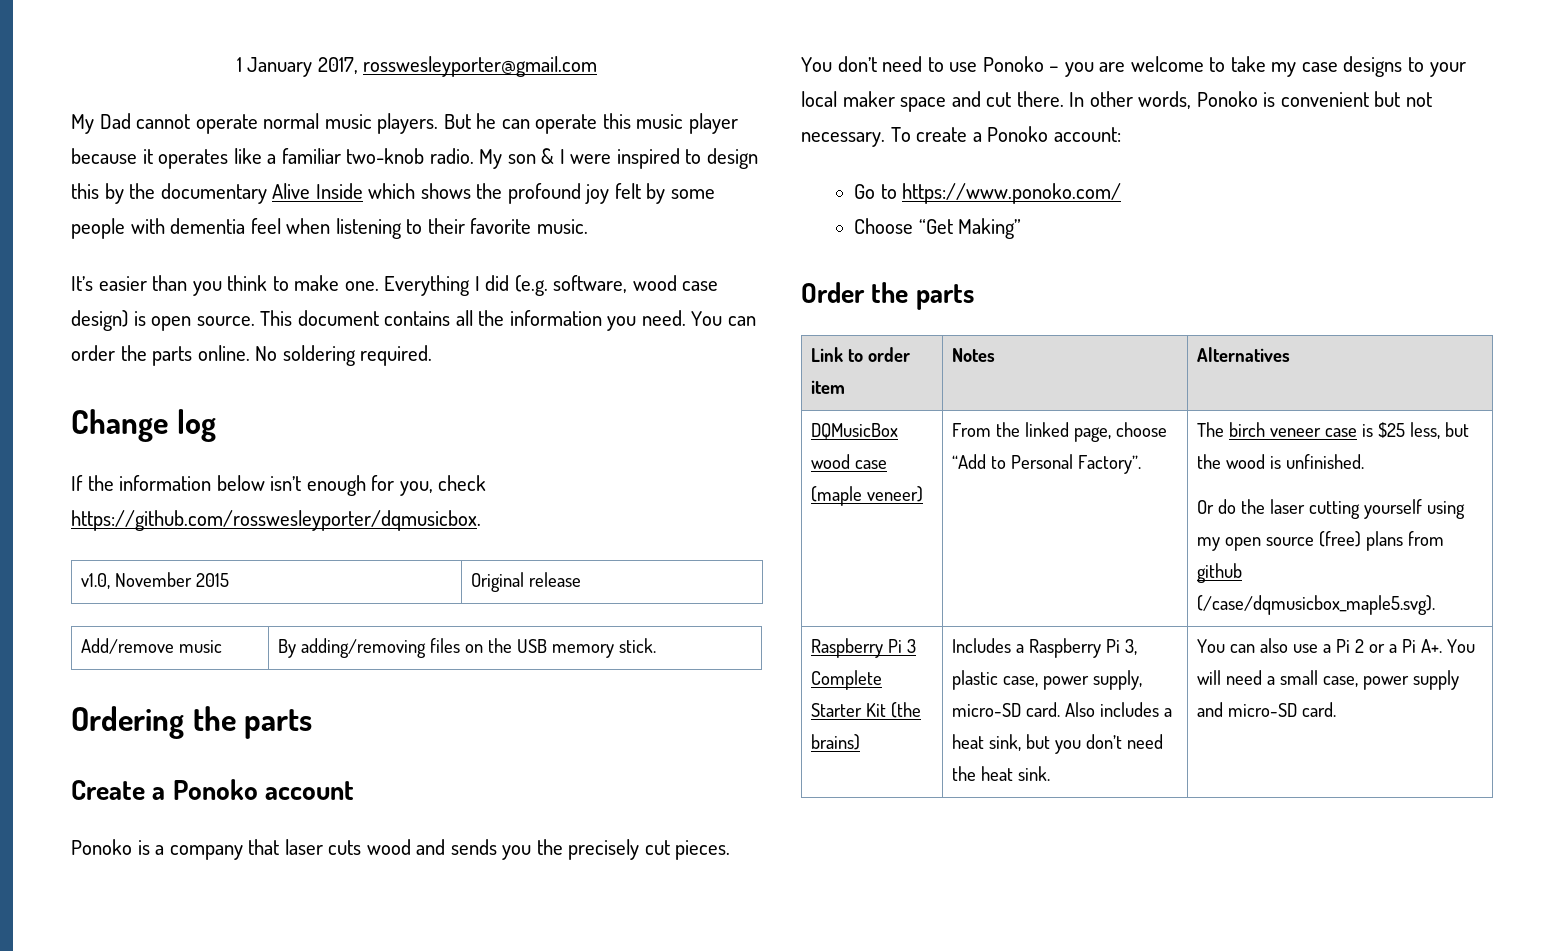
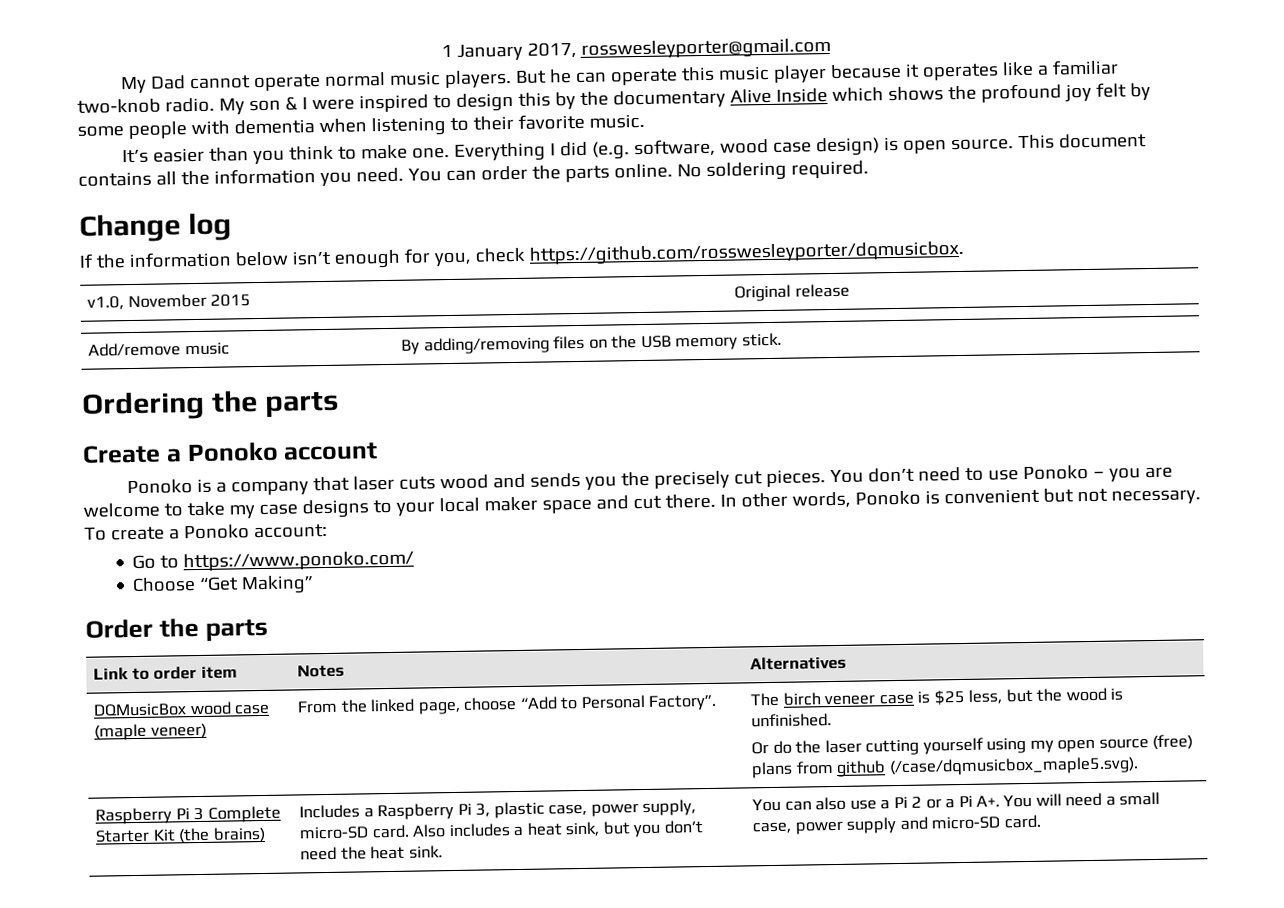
[250,218,281,234] feel -> (315, 127) none

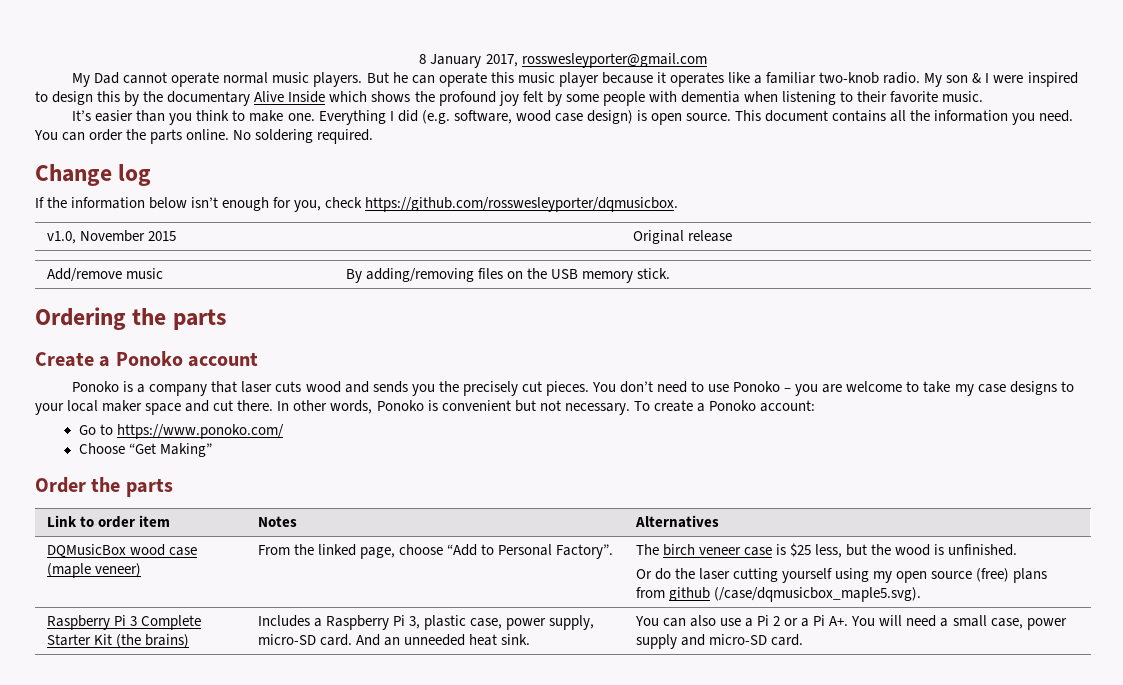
[440,44,453,58] 1 -> [419,54,427,64] 8
[412,820,703,838] [300,846,367,861] Also includes a heat sink, but you don’t need the -> [355,634,465,646] And an unneeded

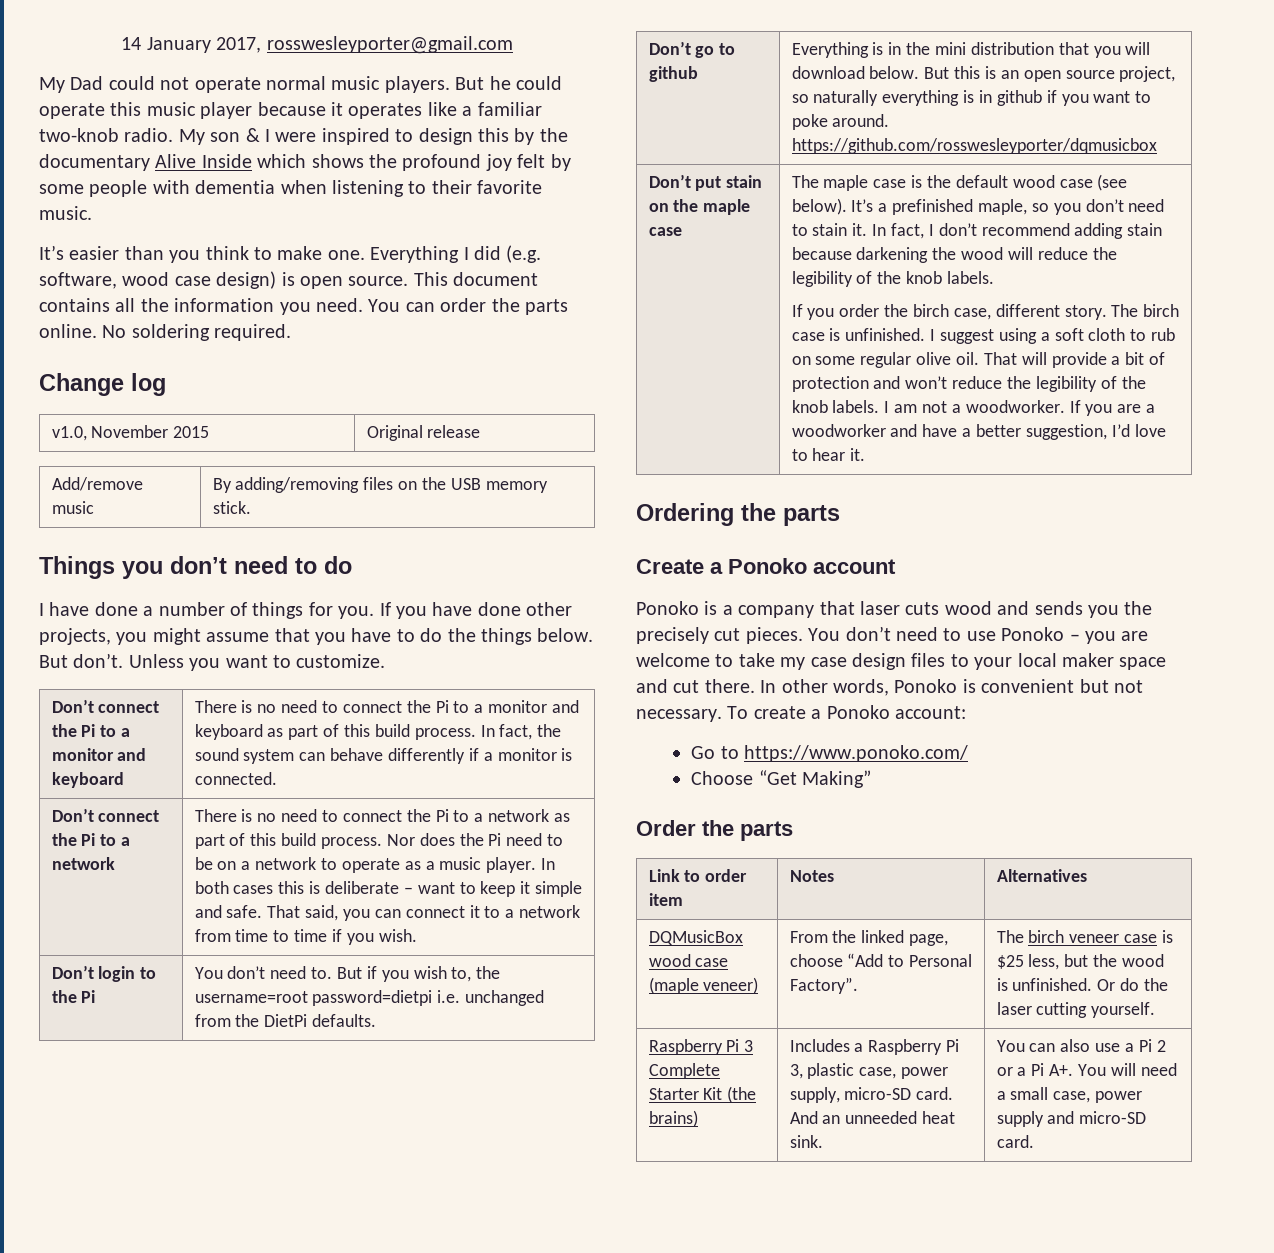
[419,54,427,64] 8 -> [121,37,142,50] 14
[123,72,168,84] cannot -> [108,76,190,90] could not
[411,75,435,84] can -> [515,76,562,90] could
[35,197,679,212] // If the information below isn’t enough for you, check https://github.com/rosswesleyporter/dqmusicbox. -> (166, 384) none
(671, 273) none -> [39,556,352,579] [39,602,573,619] [39,628,594,645] [39,653,386,671] [51,699,160,713] [51,724,131,737] [51,748,147,761] [51,772,124,788] [194,700,579,713] [194,724,562,740] [194,748,573,764] [194,772,277,785] [51,808,160,822] [51,833,131,846] [51,857,115,870] [194,809,570,822] [194,833,564,849] [194,857,556,873] [194,881,583,897] [194,905,581,921] [194,929,417,945] [51,965,157,982] [51,990,96,1003] [194,966,501,982] [194,990,545,1006] [194,1014,377,1027] [648,41,736,58] [648,66,698,82] [791,42,1151,58] [791,66,1176,82] [791,90,1152,106] [791,114,890,130] [791,138,1157,154] [648,174,763,191] [648,199,751,215] [648,227,682,236] [791,174,1128,191] [791,198,1165,215] [791,223,1163,239] [791,247,1117,263] [791,271,994,287] [791,304,1180,320] [791,328,1176,344] [791,352,1166,368] [791,376,1146,392] [791,400,1156,416] [791,424,1166,440] [791,448,866,461] // Things you don’t need to do // I have done a number of things for you. If you have done other projects, you might assume that you have to do the things below. But don’t. Unless you want to customize. // Don’t connect the Pi to a monitor and keyboard | There is no need to connect the Pi to a monitor and keyboard as part of this build process. In fact, the sound system can behave differently if a monitor is connected. // Don’t connect the Pi to a network | There is no need to connect the Pi to a network as part of this build process. Nor does the Pi need to be on a network to operate as a music player. In both cases this is deliberate – want to keep it simple and safe. That said, you can connect it to a network from time to time if you wish. // Don’t login to the Pi | You don’t need to. But if you wish to, the username=root password=dietpi i.e. unchanged from the DietPi defaults. // Don’t go to github | Everything is in the mini distribution that you will download below. But this is an open source project, so naturally everything is in github if you want to poke around. https://github.com/rosswesleyporter/dqmusicbox // Don’t put stain on the maple case | The maple case is the default wood case (see below). It’s a prefinished maple, so you don’t need to stain it. In fact, I don’t recommend adding stain because darkening the wood will reduce the legibility of the knob labels. // If you order the birch case, different story. The birch case is unfinished. I suggest using a soft cloth to rub on some regular olive oil. That will provide a bit of protection and won’t reduce the legibility of the knob labels. I am not a woodworker. If you are a woodworker and have a better suggestion, I’d love to hear it.
[1009,381,1057,395] designs -> [852,653,946,670] design files
(1018, 550) // -> (1093, 984) none
[782,568,1048,583] [635,587,921,602] yourself using my open source (free) plans from github (/case/dqmusicbox_maple5.svg). -> [1091,1002,1156,1018] yourself.

